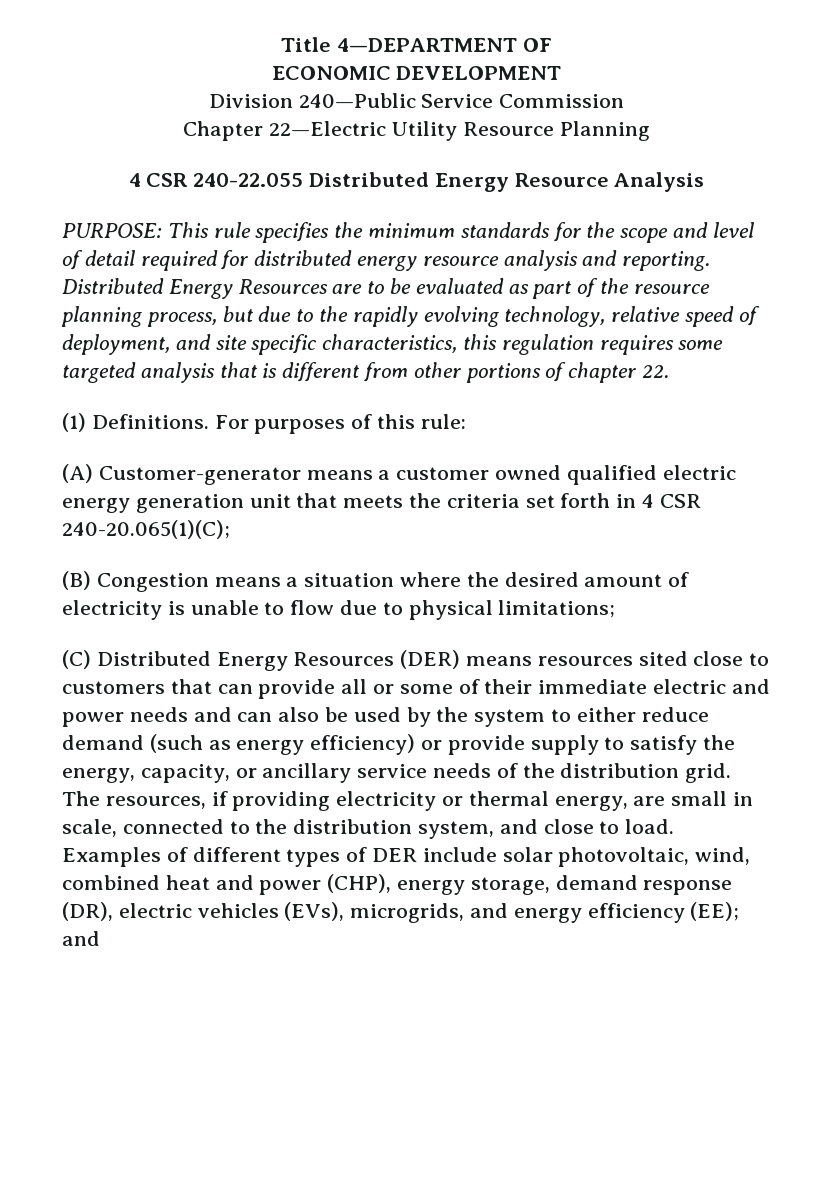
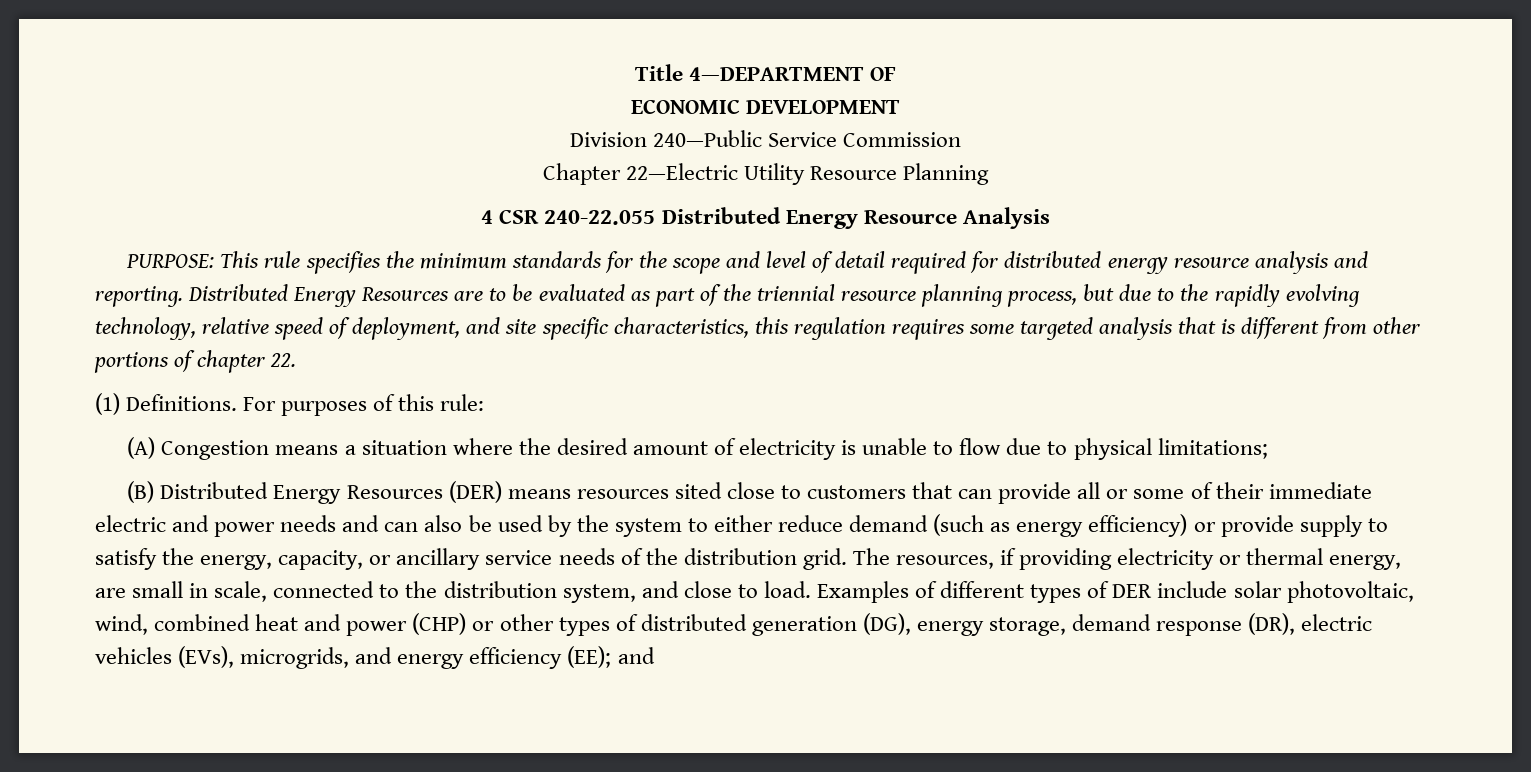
(630, 286) none -> [756,284,835,301] triennial
[98,465,736,485] [62,493,701,513] [62,520,230,539] [62,571,91,590] Customer-generator means a customer owned qualified electric energy generation unit that meets the criteria set forth in 4 CSR 240-20.065(1)(C); // (B) -> (156, 448) none
[62,650,91,669] (C) -> [127,481,155,503] (B)
[327,874,392,893] (CHP), -> [412,613,911,636] (CHP) or other types of distributed generation (DG),

